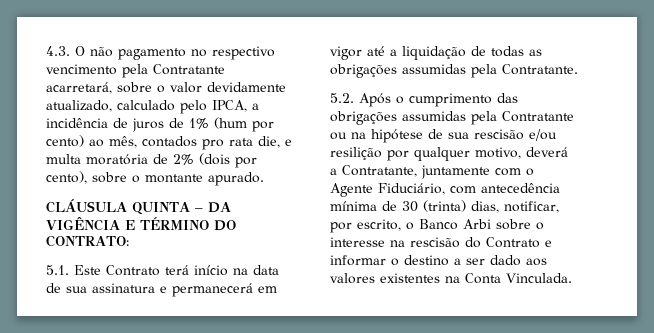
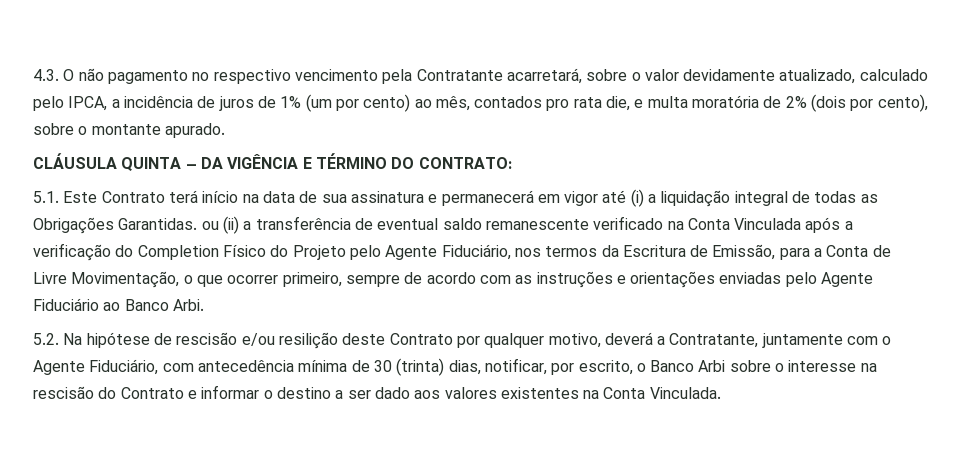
[214,117,247,129] (hum -> [305,94,332,112] (um
(385, 51) none -> [630,189,644,207] (i)
(466, 53) none -> [734,191,788,206] integral
[330,64,578,78] [330,93,518,107] [330,111,574,125] [330,132,366,140] obrigações assumidas pela Contratante. // 5.2. Após o cumprimento das obrigações assumidas pela Contratante ou na -> [33,216,853,234] [33,243,891,261] [33,271,874,288] [33,298,204,311] [33,333,83,345] Obrigações Garantidas. ou (ii) a transferência de eventual saldo remanescente verificado na Conta Vinculada após a verificação do Completion Físico do Projeto pelo Agente Fiduciário, nos termos da Escritura de Emissão, para a Conta de Livre Movimentação, o que ocorrer primeiro, sempre de acordo com as instruções e orientações enviadas pelo Agente Fiduciário ao Banco Arbi. // 5.2. Na
[448,132,469,139] sua -> (172, 339) none
(382, 153) none -> [342,333,453,345] deste Contrato

